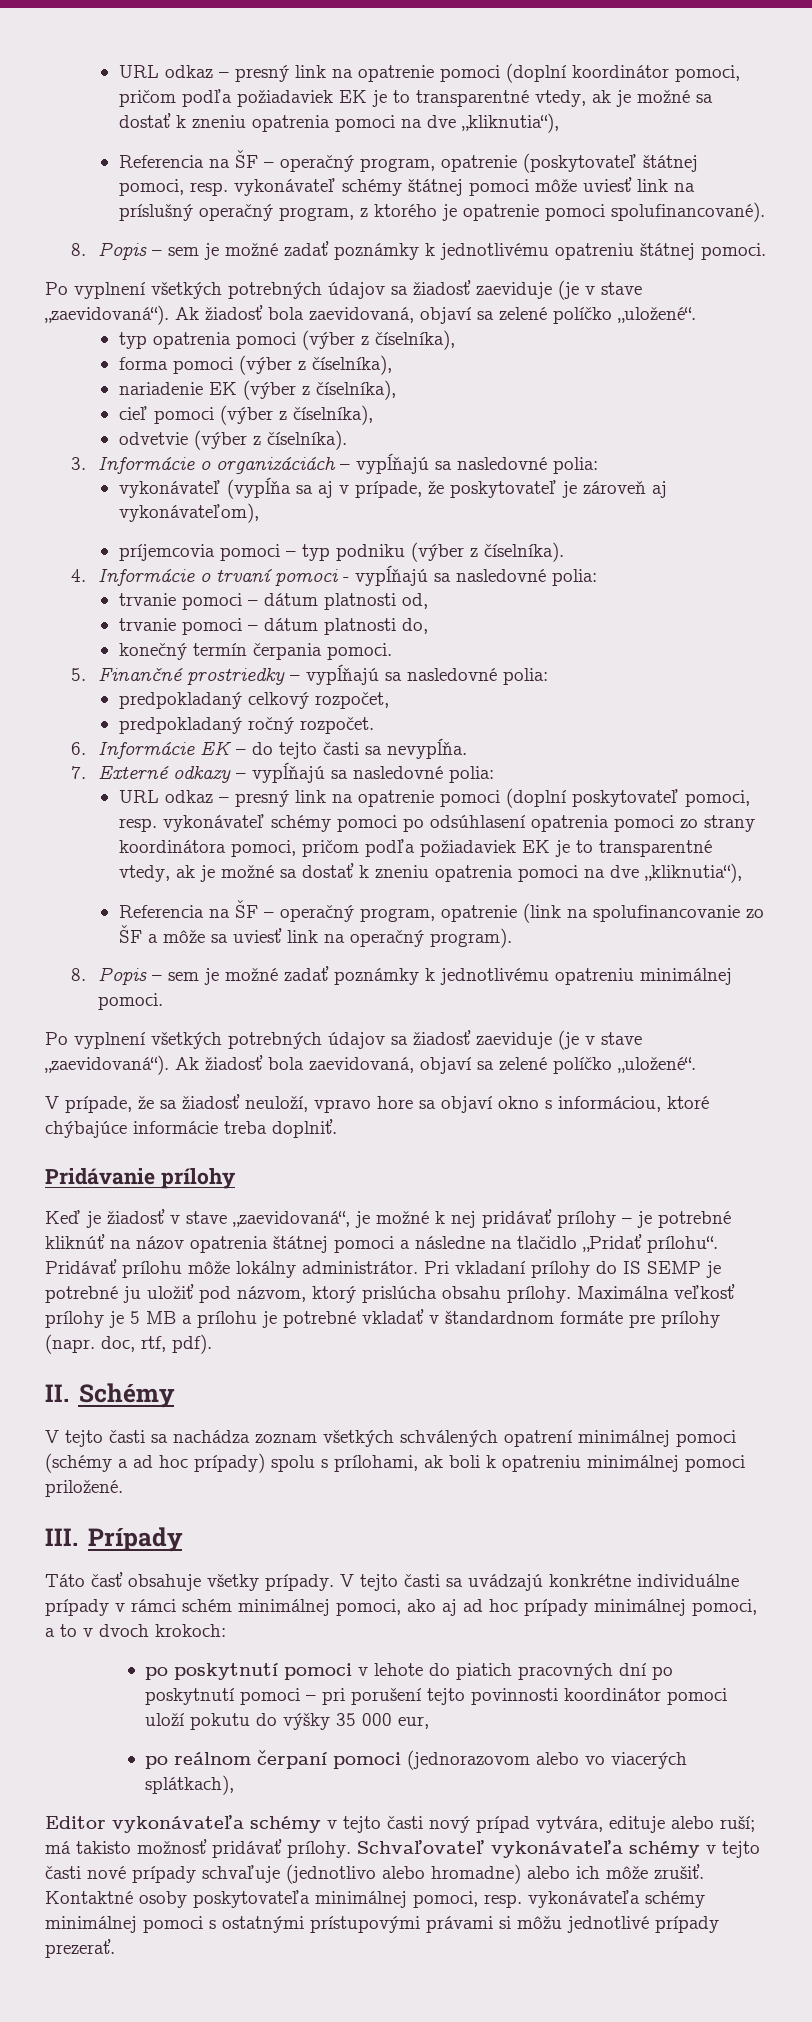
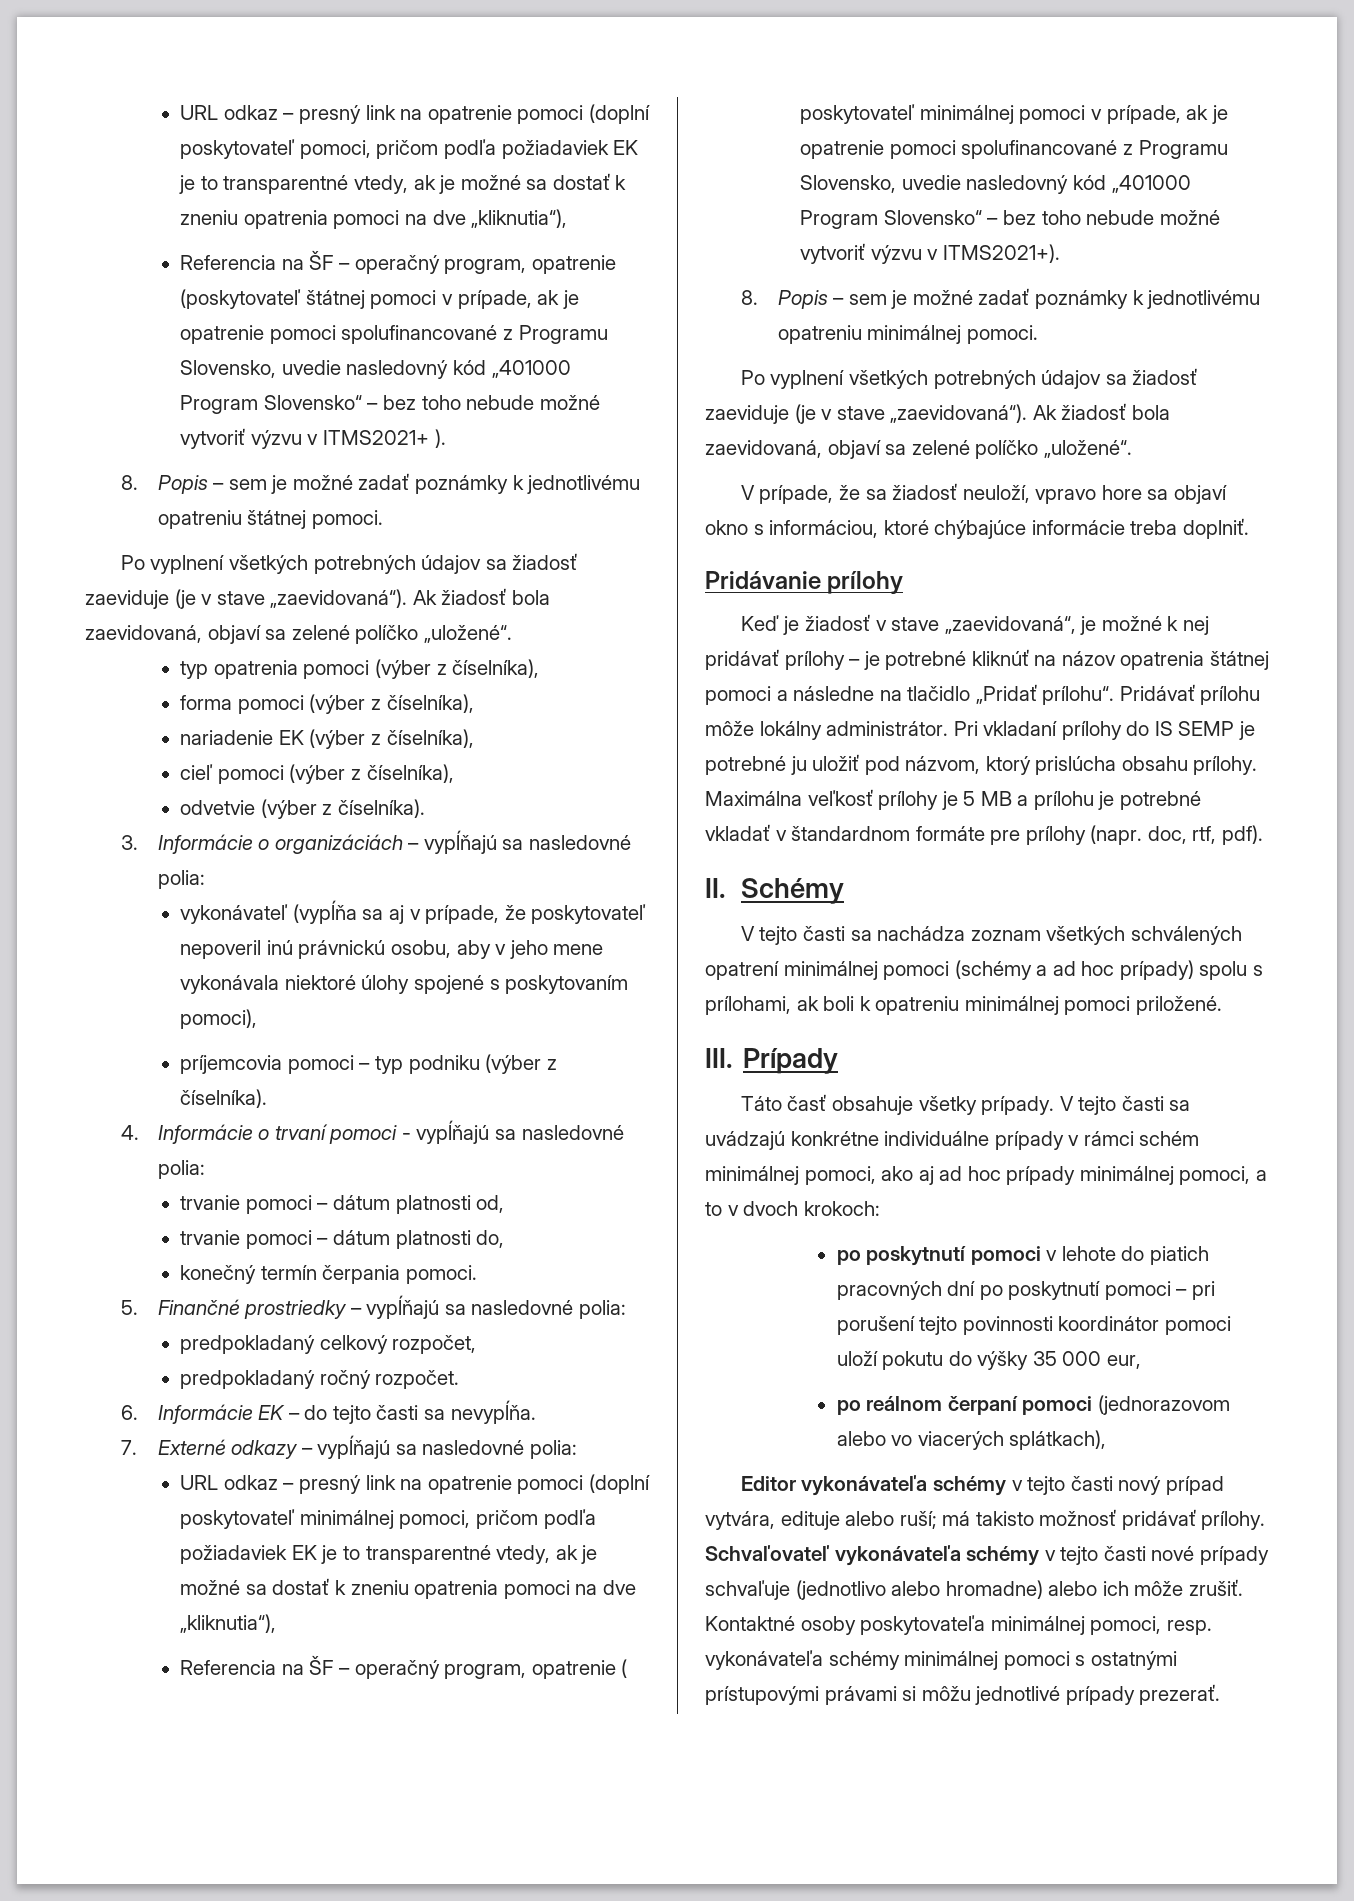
[118,63,669,83] URL odkaz – presný link na opatrenie pomoci (doplní koordinátor -> [180,104,650,124] [180,139,296,159] URL odkaz – presný link na opatrenie pomoci (doplní poskytovateľ
[118,177,695,196] [118,202,765,222] pomoci, resp. vykonávateľ schémy štátnej pomoci môže uviesť link na príslušný operačný program, z ktorého je opatrenie pomoci spolufinancované). -> [370,290,579,309] [180,325,608,344] [180,360,571,379] [180,395,600,414] [180,428,446,449] pomoci v prípade, ak je opatrenie pomoci spolufinancované z Programu Slovensko, uvedie nasledovný kód „401000 Program Slovensko“ – bez toho nebude možné vytvoriť výzvu v ITMS2021+ ).
[561,481,667,498] [118,503,259,523] je zároveň aj vykonávateľom), -> [180,940,604,959] [180,975,629,994] [180,1009,258,1029] nepoveril inú právnickú osobu, aby v jeho mene vykonávala niektoré úlohy spojené s poskytovaním pomoci),
[684,790,750,807] [118,814,755,832] [118,840,226,853] pomoci, resp. vykonávateľ schémy pomoci po odsúhlasení opatrenia pomoci zo strany koordinátora -> [299,1510,394,1529] minimálnej
[522,903,764,923] [118,925,512,948] (link na spolufinancovanie zo ŠF a môže sa uviesť link na operačný program). -> [621,1659,628,1678] [800,104,1228,124] [800,140,1228,159] [800,175,1191,194] [800,210,1220,229] [800,243,1060,264] ( poskytovateľ minimálnej pomoci v prípade, ak je opatrenie pomoci spolufinancované z Programu Slovensko, uvedie nasledovný kód „401000 Program Slovensko“ – bez toho nebude možné vytvoriť výzvu v ITMS2021+).

